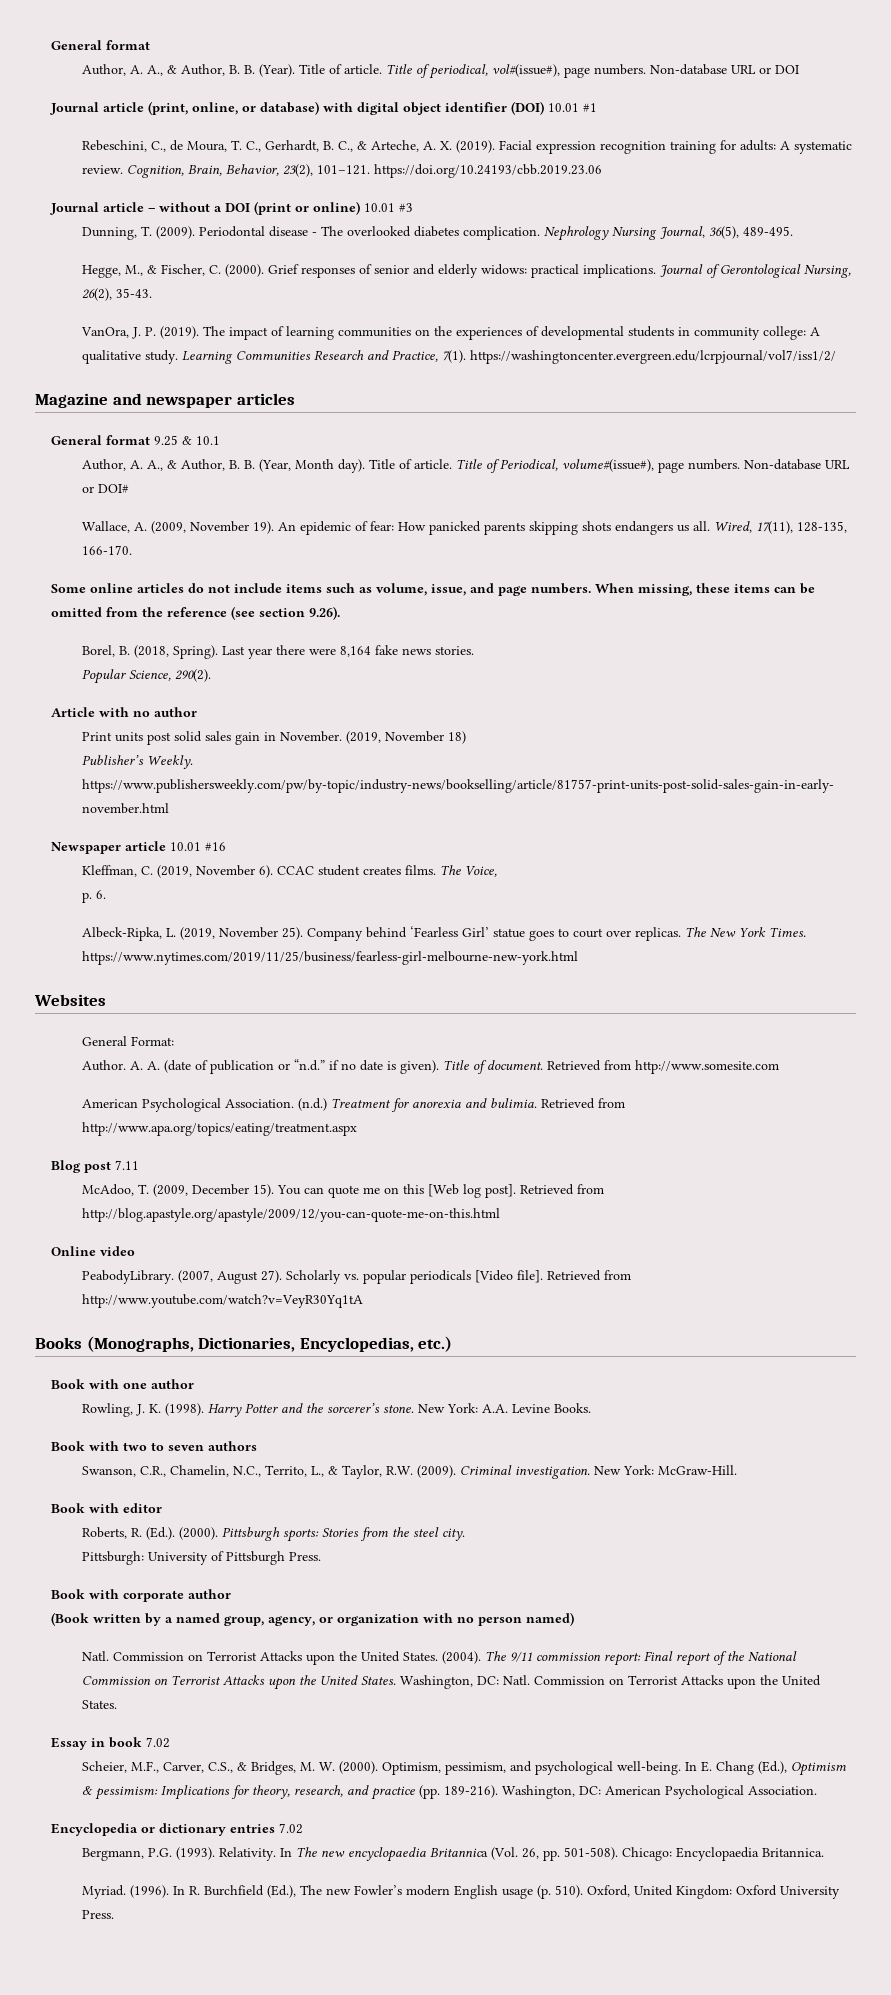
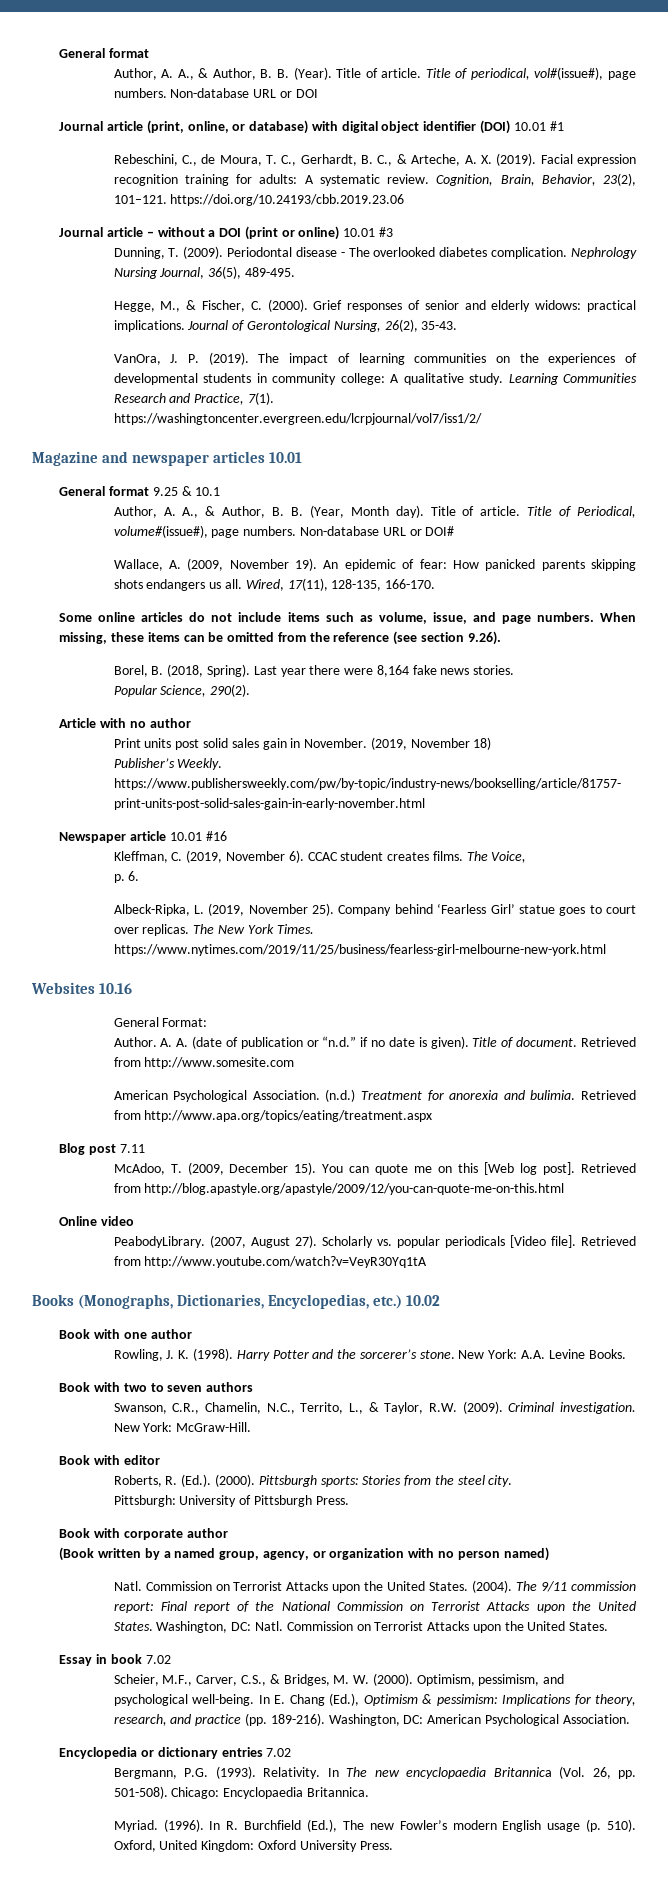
(295, 399) none -> [269,452,303,463] 10.01
(106, 1000) none -> [99,983,133,994] 10.16
(453, 1344) none -> [406,1295,441,1306] 10.02

